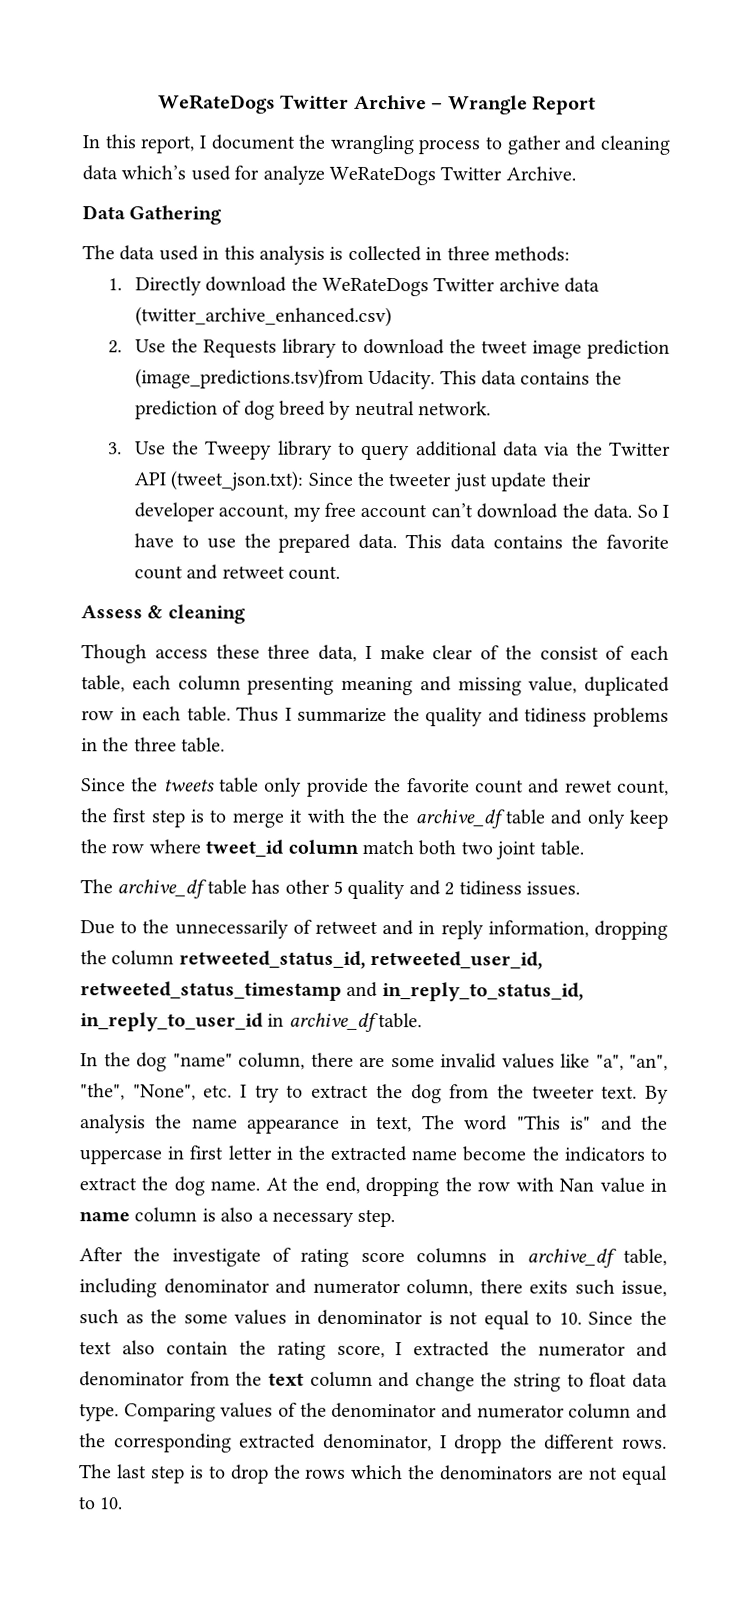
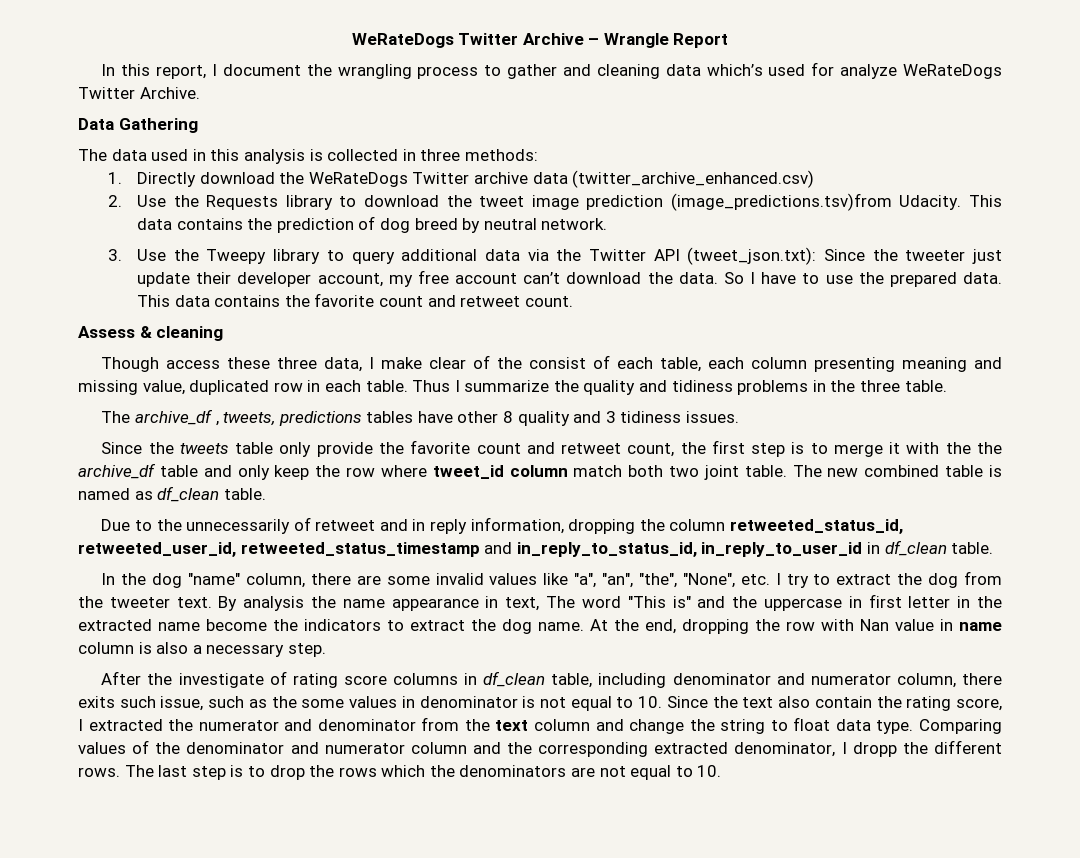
(226, 745) none -> [101,409,740,426] // The archive_df , tweets, predictions tables have other 8 quality and 3 tidiness issues.
[564,779,613,793] rewet -> [561,443,622,454] retweet
[80,879,580,900] // The archive_df table has other 5 quality and 2 tidiness issues. -> [792,465,1003,477] [78,486,266,502] The new combined table is named as df_clean table.
[288,1012,379,1033] archive_df -> [884,540,947,556] df_clean
[526,1248,617,1268] archive_df -> [483,671,546,687] df_clean

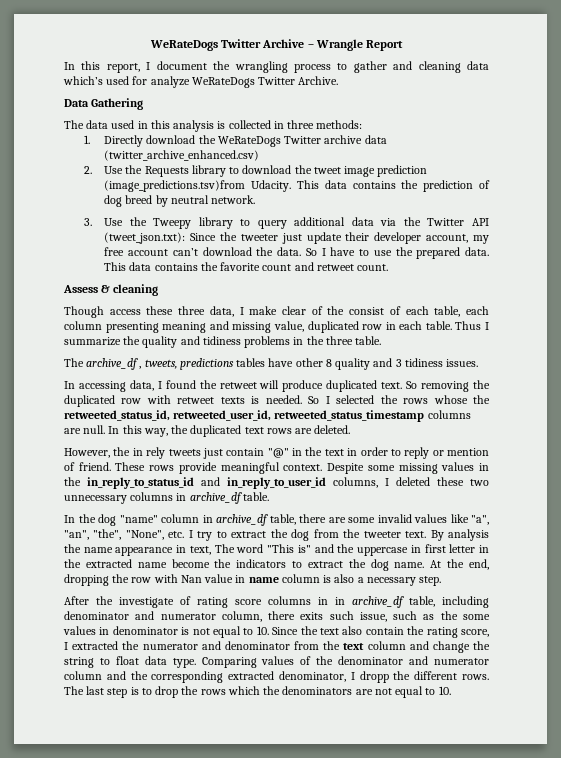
[101,440,1002,457] [78,463,1003,480] [78,486,266,502] [101,517,904,534] [78,540,947,557] Since the tweets table only provide the favorite count and retweet count, the first step is to merge it with the the archive_df table and only keep the row where tweet_id column match both two joint table. The new combined table is named as df_clean table. // Due to the unnecessarily of retweet and in reply information, dropping the column retweeted_status_id, retweeted_user_id, retweeted_status_timestamp and in_reply_to_status_id, in_reply_to_user_id in df_clean -> [64,380,490,392] [64,395,490,407] [64,410,471,422] [64,425,351,437] [64,447,489,459] [64,462,490,474] [64,477,489,489] [64,492,242,504] In accessing data, I found the retweet will produce duplicated text. So removing the duplicated row with retweet texts is needed. So I selected the rows whose the retweeted_status_id, retweeted_user_id, retweeted_status_timestamp columns are null. In this way, the duplicated text rows are deleted. // However, the in rely tweets just contain "@" in the text in order to reply or mention of friend. These rows provide meaningful context. Despite some missing values in the in_reply_to_status_id and in_reply_to_user_id columns, I deleted these two unnecessary columns in archive_df
[245,573,305,588] column, -> [161,514,296,526] column in archive_df table,
[483,671,546,687] df_clean -> [335,596,404,608] in archive_df

